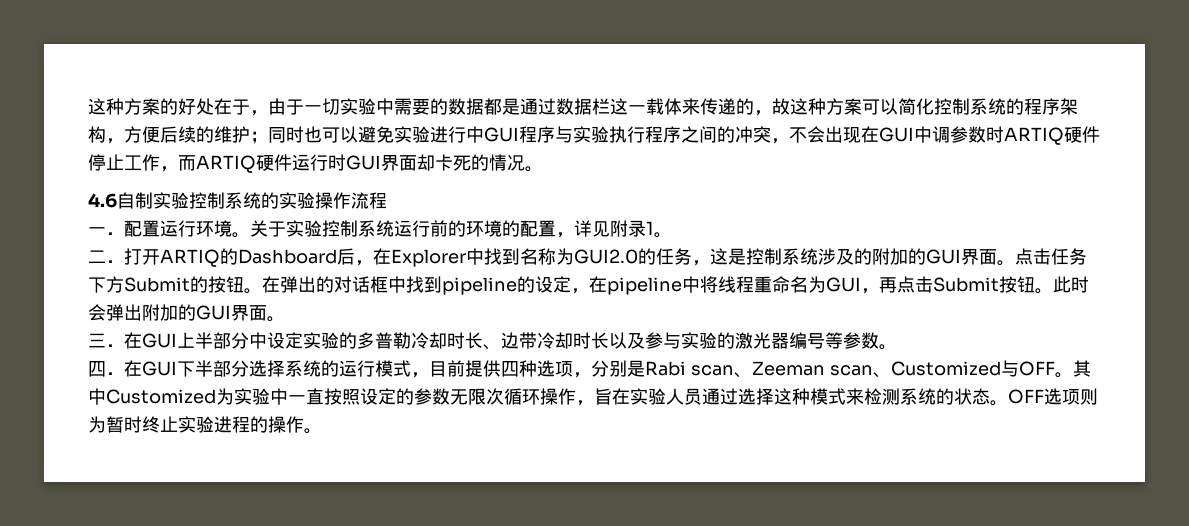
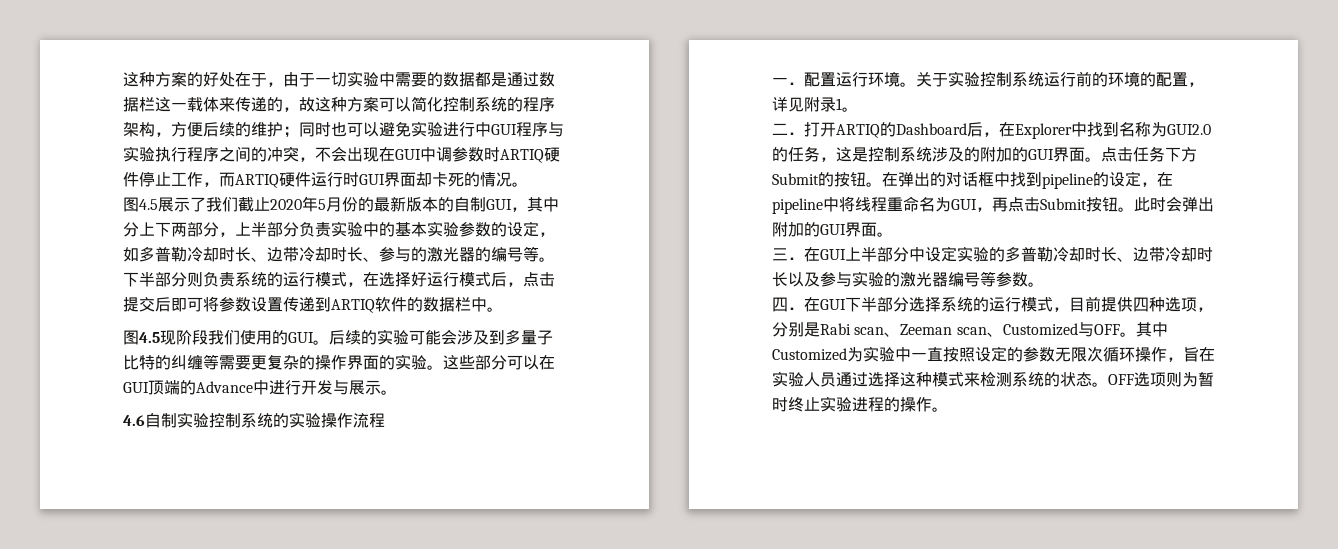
(543, 169) none -> [123,196,559,212] [123,221,555,237] [123,246,555,262] [123,271,555,287] [123,296,503,313] [123,329,553,345] [123,354,555,370] [123,380,397,395] // 图4.5展示了我们截止2020年5月份的最新版本的自制GUI，其中分上下两部分，上半部分负责实验中的基本实验参数的设定，如多普勒冷却时长、边带冷却时长、参与的激光器的编号等。下半部分则负责系统的运行模式，在选择好运行模式后，点击提交后即可将参数设置传递到ARTIQ软件的数据栏中。 // 图4.5现阶段我们使用的GUI。后续的实验可能会涉及到多量子比特的纠缠等需要更复杂的操作界面的实验。这些部分可以在GUI顶端的Advance中进行开发与展示。

